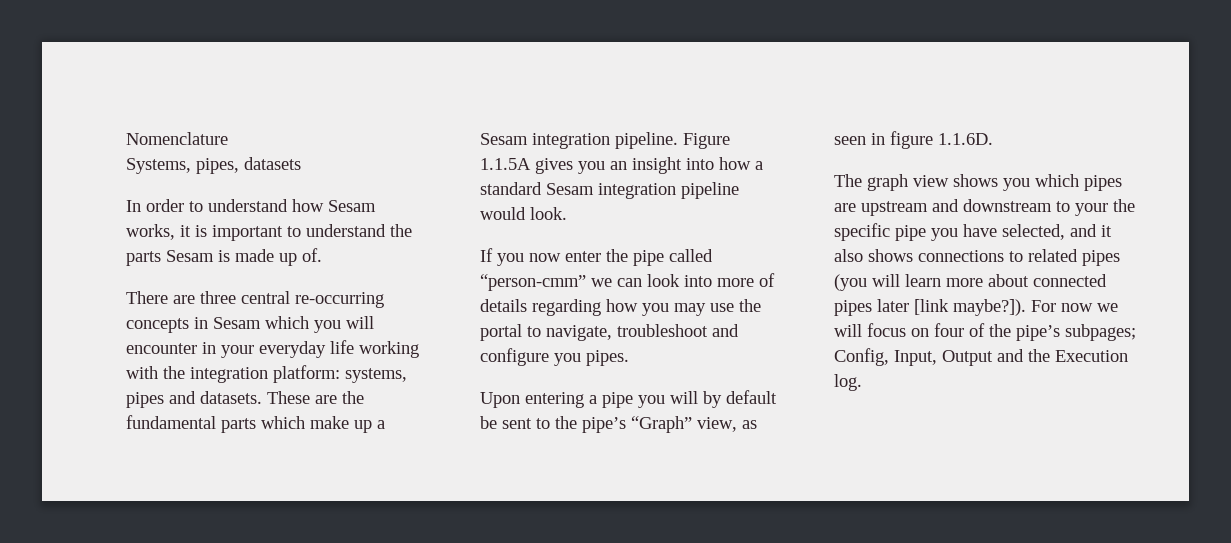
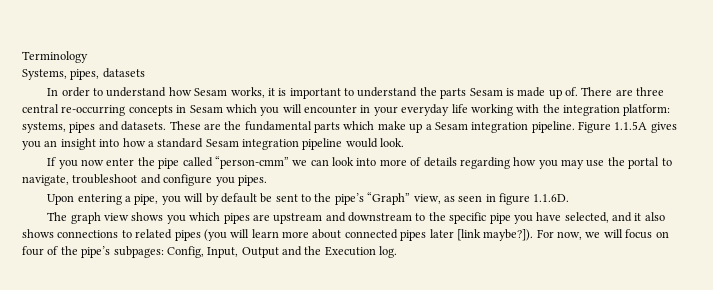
[126,132,228,145] Nomenclature -> [22,51,88,63] Terminology
(322, 255) // -> (579, 91) none
[602,392,633,408] pipe -> [134,194,159,205] pipe,
[1075,203,1108,216] your -> (426, 217) none
[1061,303,1093,312] now -> [557,231,582,240] now,
[1065,324,1136,341] subpages; -> [113,246,164,258] subpages:

